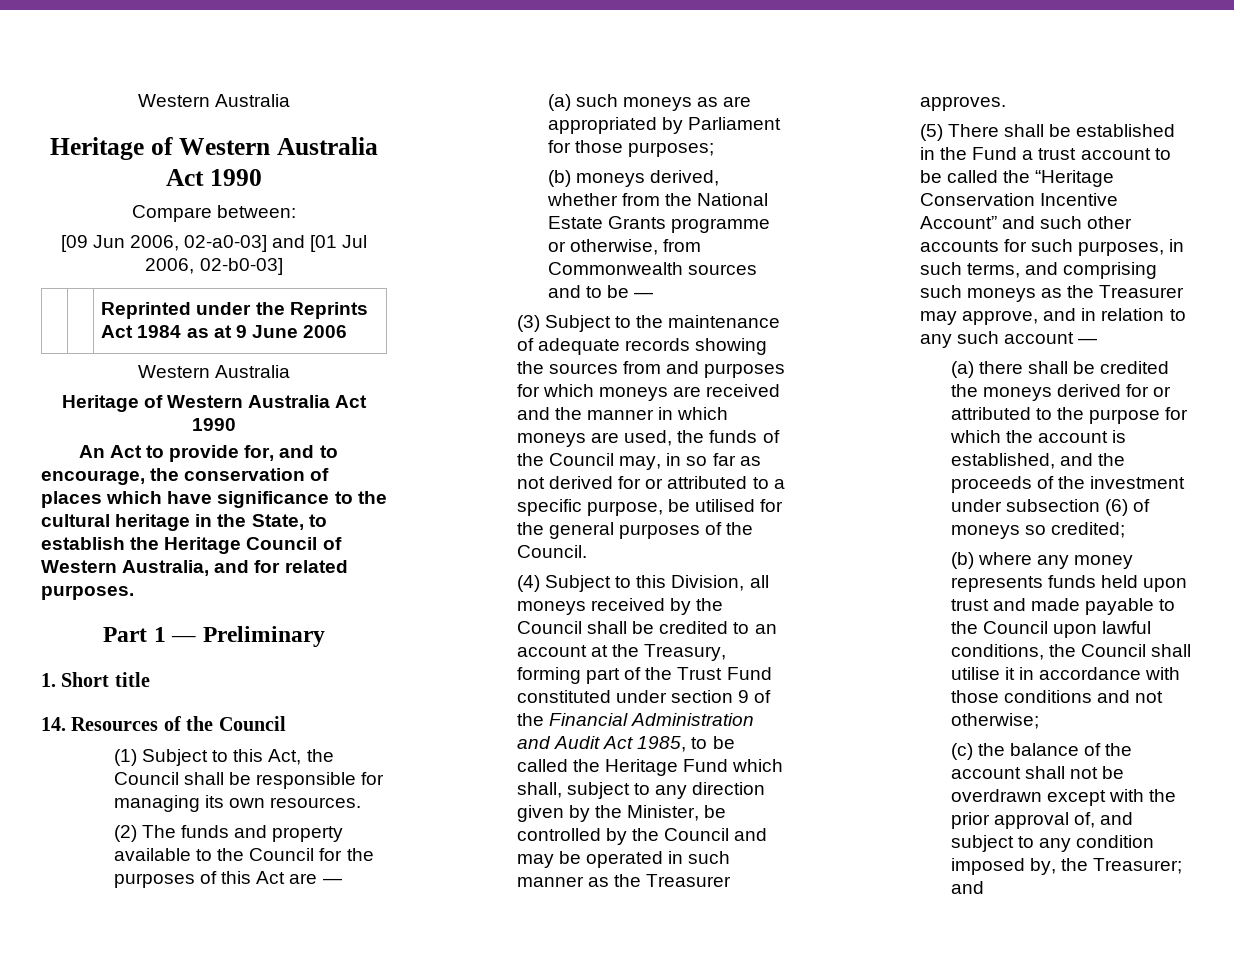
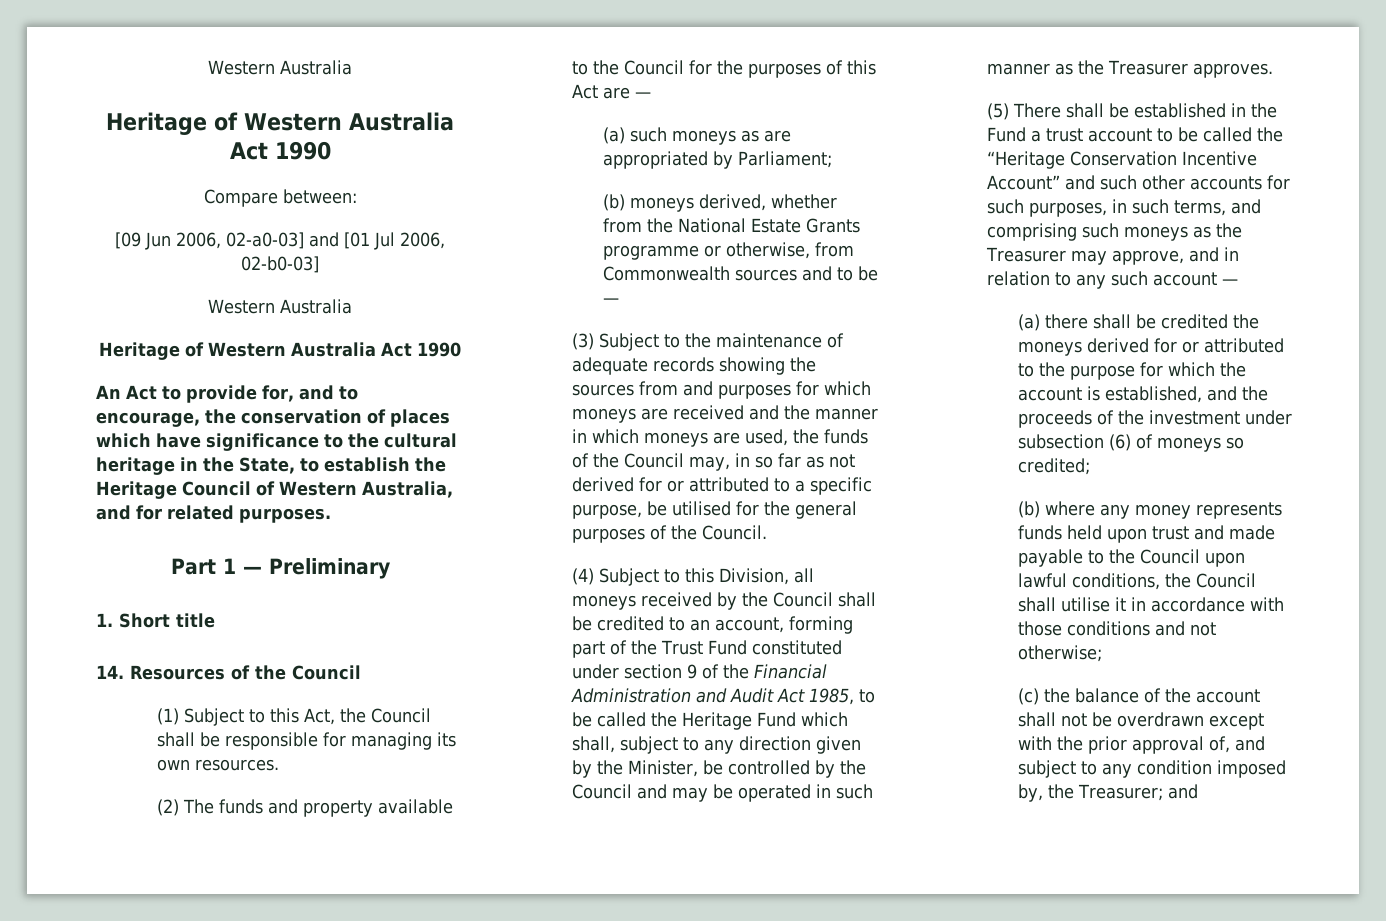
[101,302,368,319] [101,325,348,338] // | | Reprinted under the Reprints Act 1984 as at 9 June 2006 -> (319, 264) none
[688,117,782,130] [547,140,715,157] Parliament for those purposes; -> [738,151,833,168] Parliament;
[516,644,727,661] account at the Treasury, -> [715,617,785,633] account,

